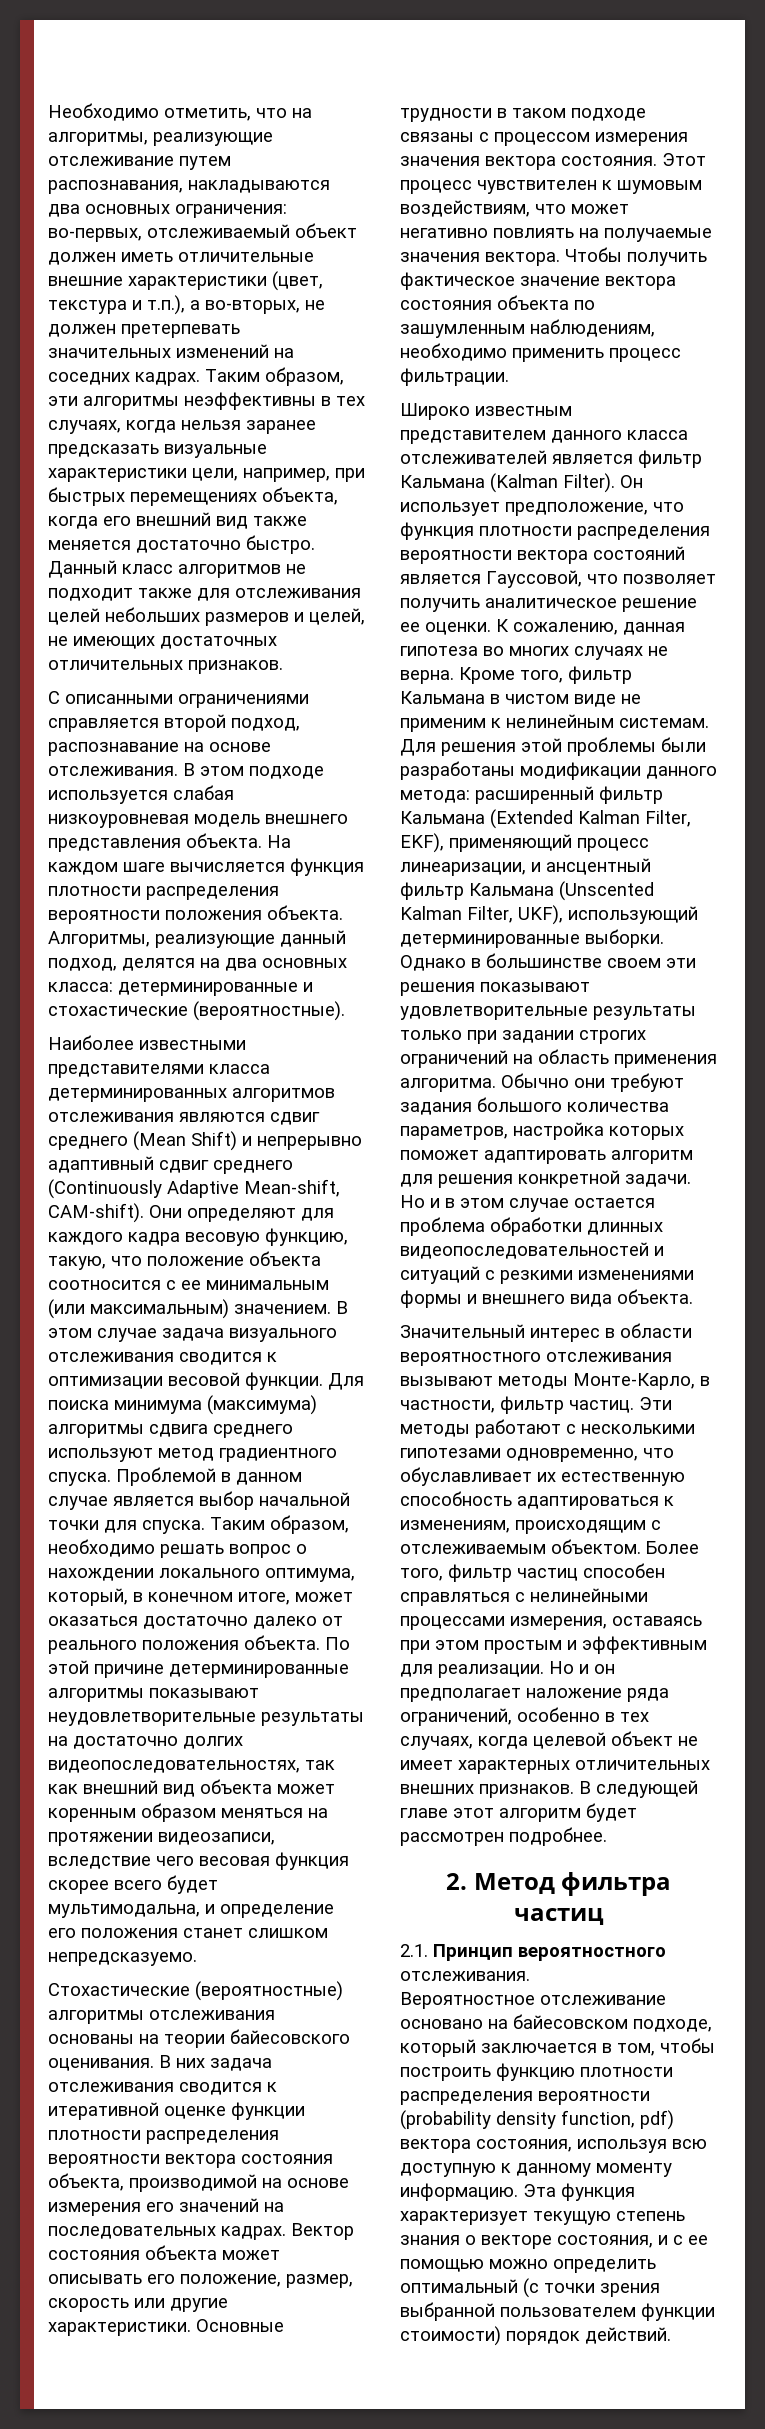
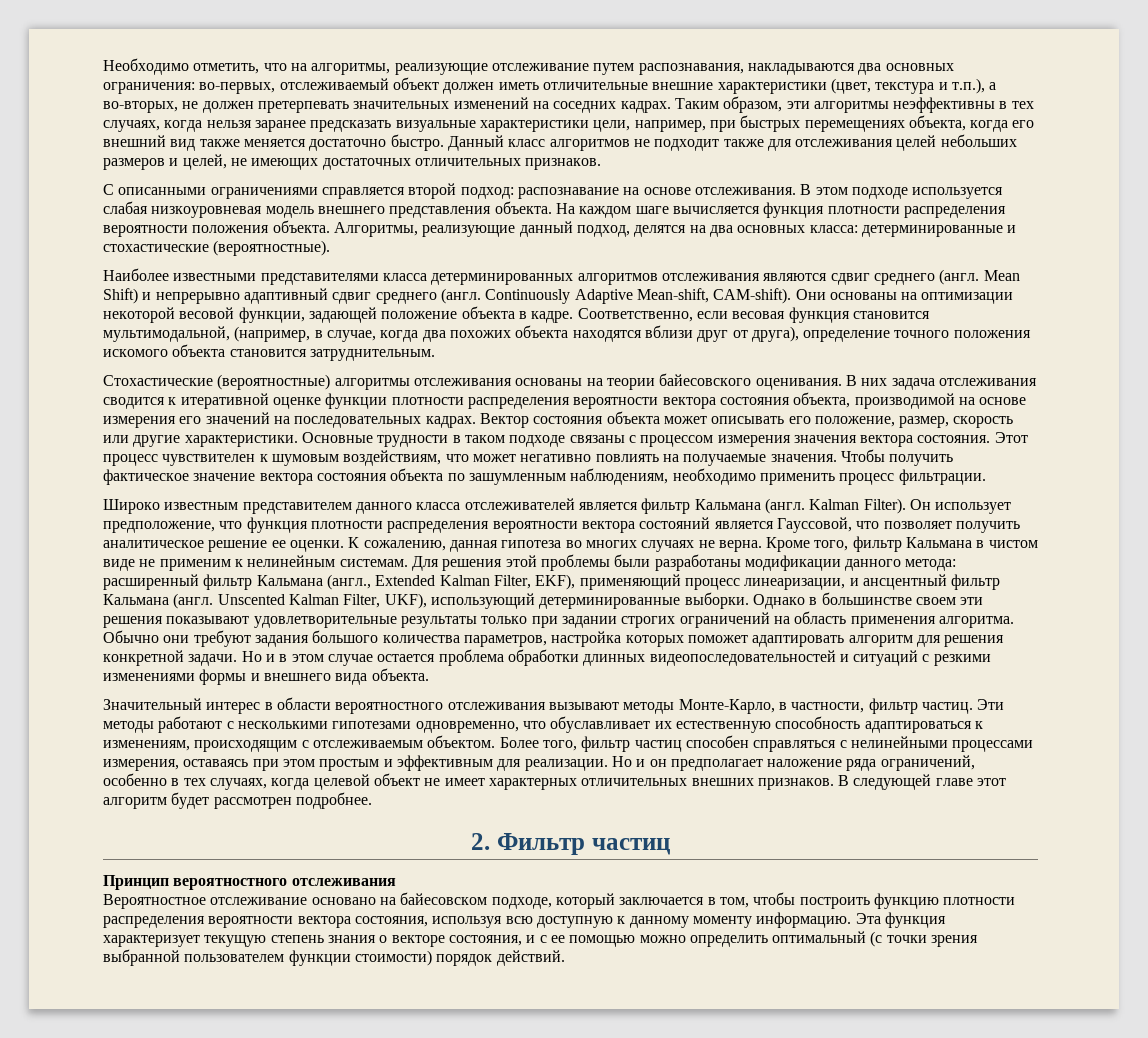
[231,718,300,731] подход, -> [460,187,514,199] подход:
[133,1131,186,1151] (Mean -> [939,269,1020,285] (англ. Mean
[48,1179,162,1199] (Continuously -> [440,288,571,304] (англ. Continuously
[187,1208,334,1222] [48,1228,348,1246] [48,1251,321,1270] [48,1280,329,1290] [48,1299,348,1319] [48,1328,337,1342] [48,1352,277,1365] [48,1372,364,1390] [48,1395,317,1415] [48,1424,293,1438] [48,1448,337,1462] [48,1467,302,1486] [48,1491,350,1510] [48,1515,349,1534] [48,1539,307,1558] [48,1568,355,1582] [48,1588,353,1606] [48,1616,343,1629] [48,1635,350,1654] [48,1660,349,1678] [48,1688,259,1702] [48,1712,364,1726] [48,1736,243,1749] [48,1760,335,1773] [48,1779,335,1797] [48,1803,328,1822] [48,1832,275,1846] [48,1852,349,1870] [48,1875,218,1894] [48,1904,334,1918] [48,1928,328,1938] [48,1952,197,1966] определяют для каждого кадра весовую функцию, такую, что положение объекта соотносится с ее минимальным (или максимальным) значением. В этом случае задача визуального отслеживания сводится к оптимизации весовой функции. Для поиска минимума (максимума) алгоритмы сдвига среднего используют метод градиентного спуска. Проблемой в данном случае является выбор начальной точки для спуска. Таким образом, необходимо решать вопрос о нахождении локального оптимума, который, в конечном итоге, может оказаться достаточно далеко от реального положения объекта. По этой причине детерминированные алгоритмы показывают неудовлетворительные результаты на достаточно долгих видеопоследовательностях, так как внешний вид объекта может коренным образом меняться на протяжении видеозаписи, вследствие чего весовая функция скорее всего будет мультимодальна, и определение его положения станет слишком непредсказуемо. -> [829,292,1014,304] [103,306,930,323] [103,325,1031,342] [103,344,435,361] основаны на оптимизации некоторой весовой функции, задающей положение объекта в кадре. Соответственно, если весовая функция становится мультимодальной, (например, в случае, когда два похожих объекта находятся вблизи друг от друга), определение точного положения искомого объекта становится затруднительным.
[400,252,560,266] значения вектора. -> [770,454,837,462] значения.
[490,473,558,493] (Kalman -> [764,498,860,514] (англ. Kalman
[490,809,573,829] (Extended -> [326,574,436,590] (англ., Extended
[559,881,654,901] (Unscented -> [173,593,285,609] (англ. Unscented
[473,1872,671,1896] Метод фильтра -> [497,833,585,855] Фильтр
[400,1944,428,1957] 2.1. -> (670, 846) none
[400,1971,530,1981] отслеживания. -> [291,878,396,886] отслеживания
[400,2110,674,2130] (probability density function, pdf) -> (294, 922) none

